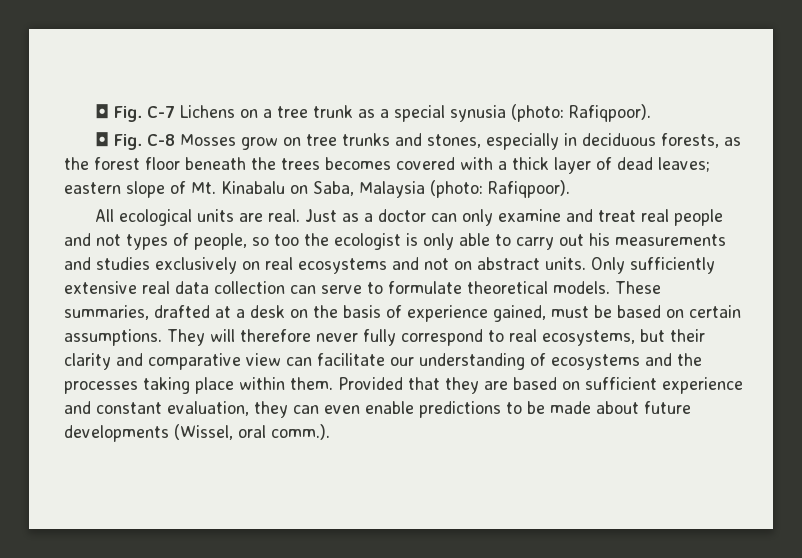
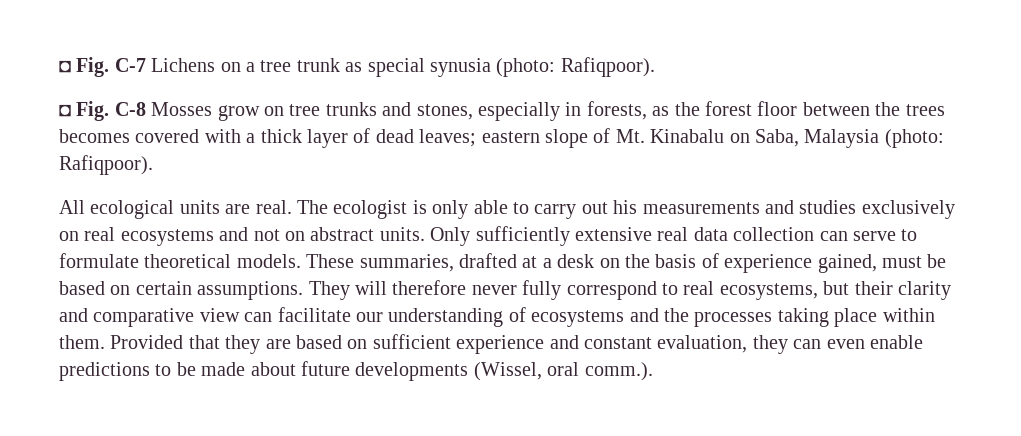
[379,109,389,118] a -> (363, 67) none
[581,133,656,146] deciduous -> (582, 109) none
[185,157,246,170] beneath -> [802,102,870,116] between
[304,209,723,226] [64,233,329,250] Just as a doctor can only examine and treat real people and not types of people, so too the -> [297,200,328,214] The

